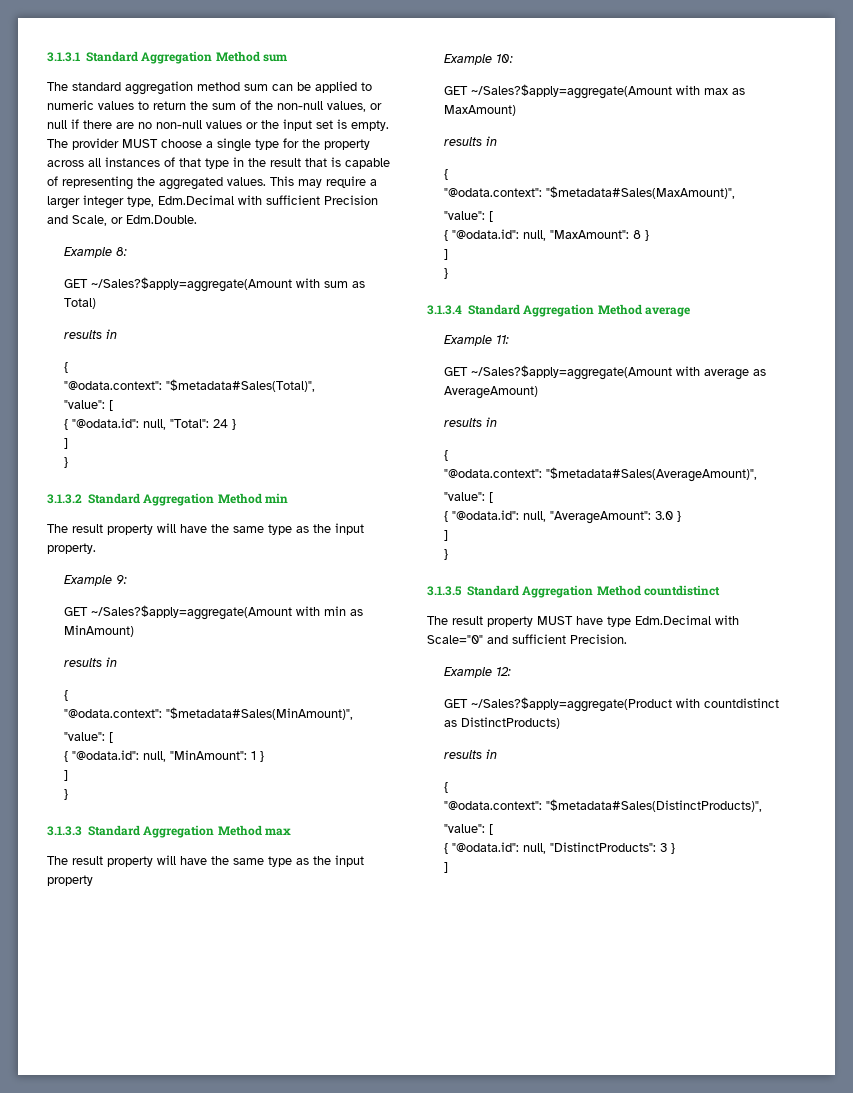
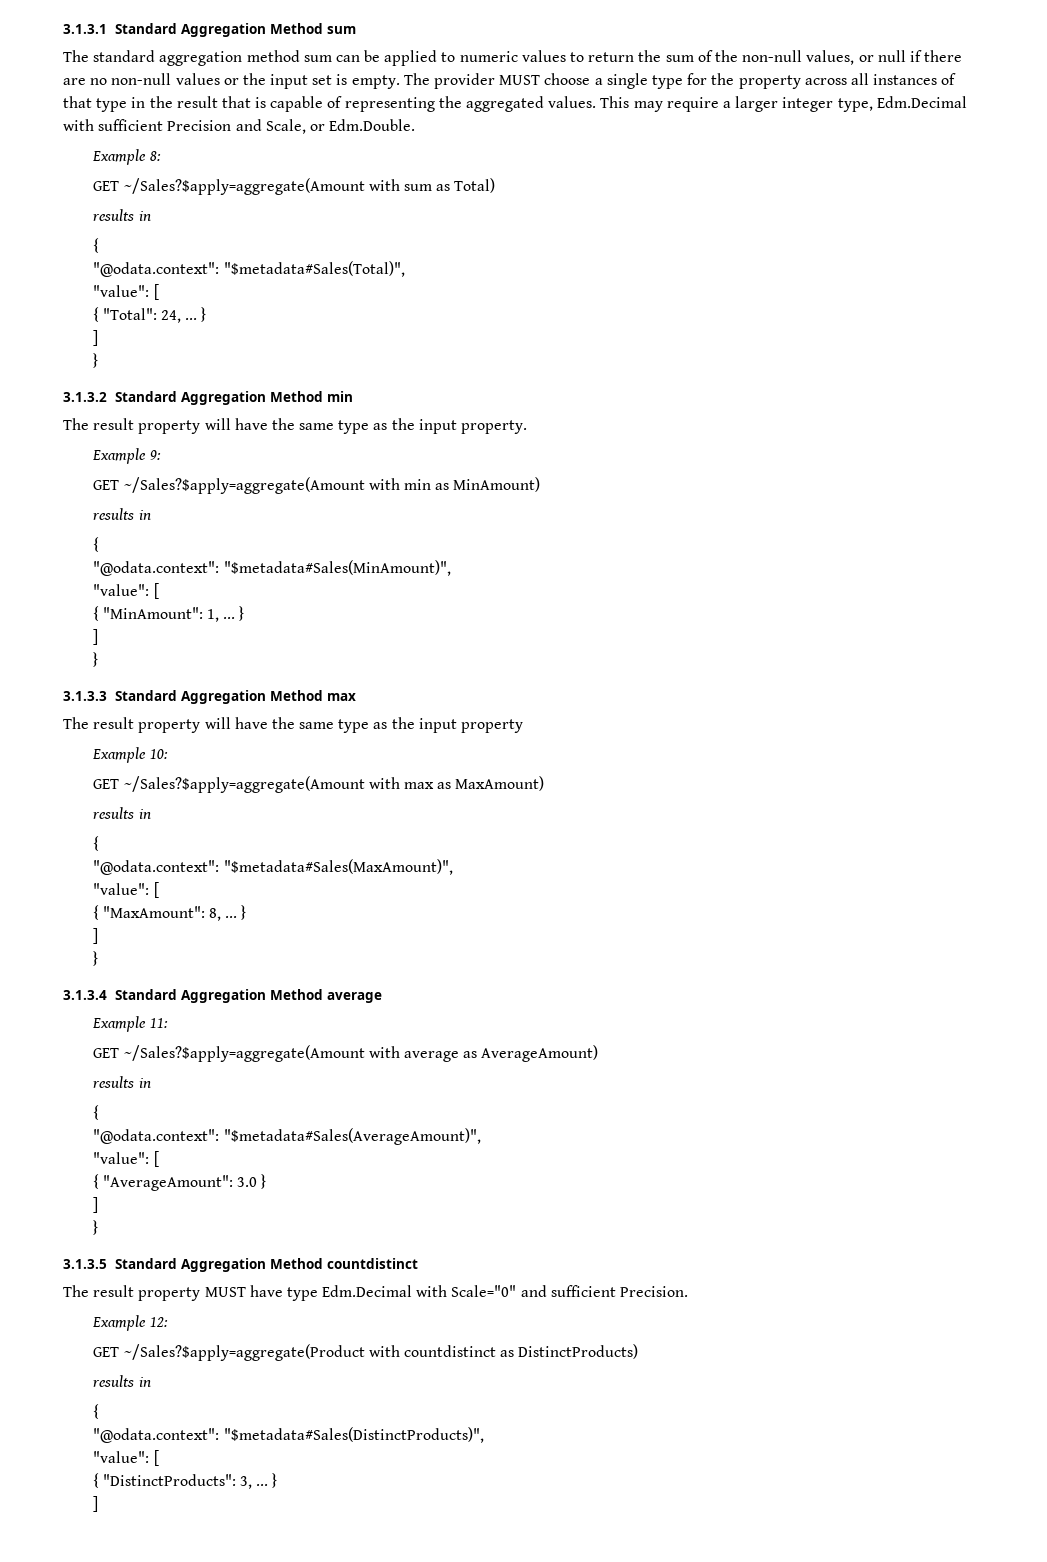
[71,418,228,430] "@odata.id": null, "Total": 24 -> [102,308,197,323] "Total": 24, ...
[71,750,256,762] "@odata.id": null, "MinAmount": 1 -> [102,607,235,622] "MinAmount": 1, ...
[451,229,641,241] "@odata.id": null, "MaxAmount": 8 -> [102,906,237,921] "MaxAmount": 8, ...
[451,510,546,522] "@odata.id": null, -> (100, 1181) none
[451,842,667,854] "@odata.id": null, "DistinctProducts": 3 -> [102,1474,268,1489] "DistinctProducts": 3, ...

